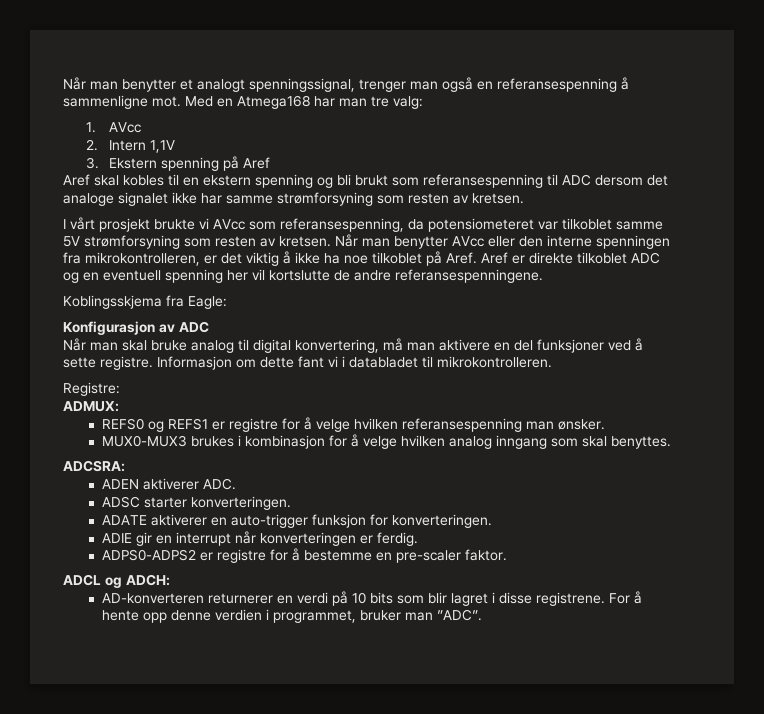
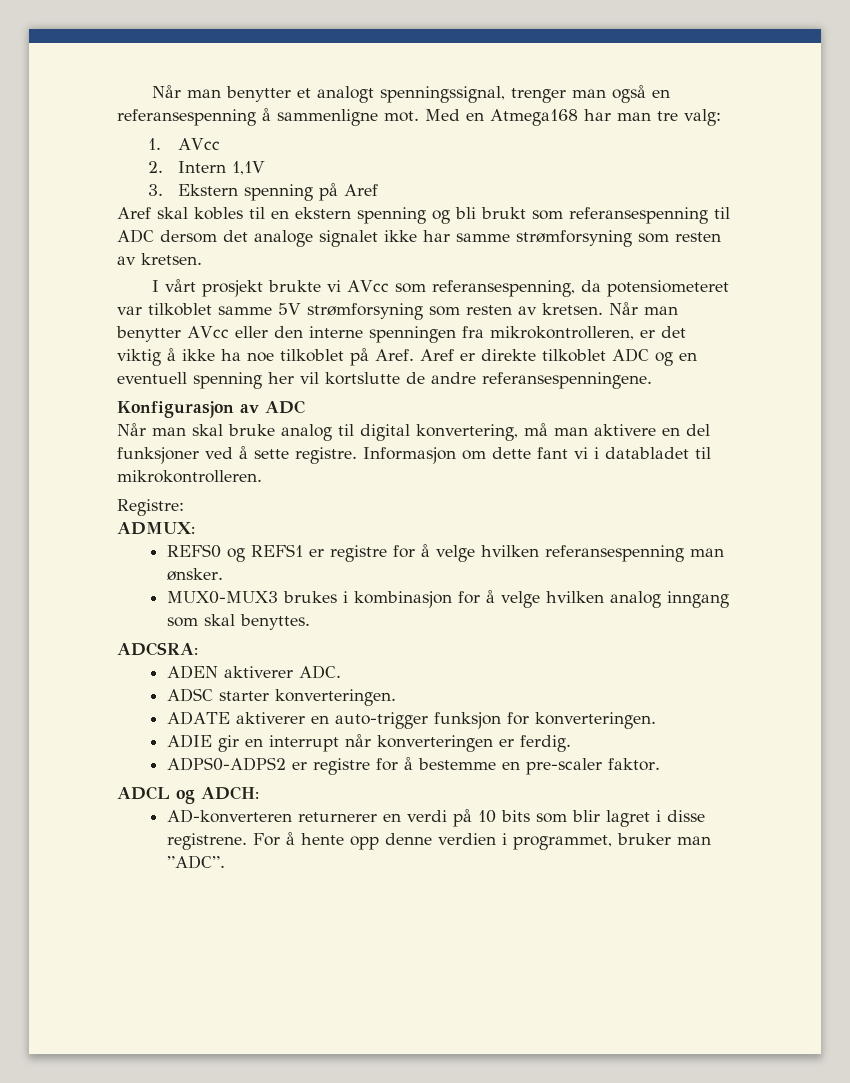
[63,295,227,309] // Koblingsskjema fra Eagle: -> (652, 380) none

